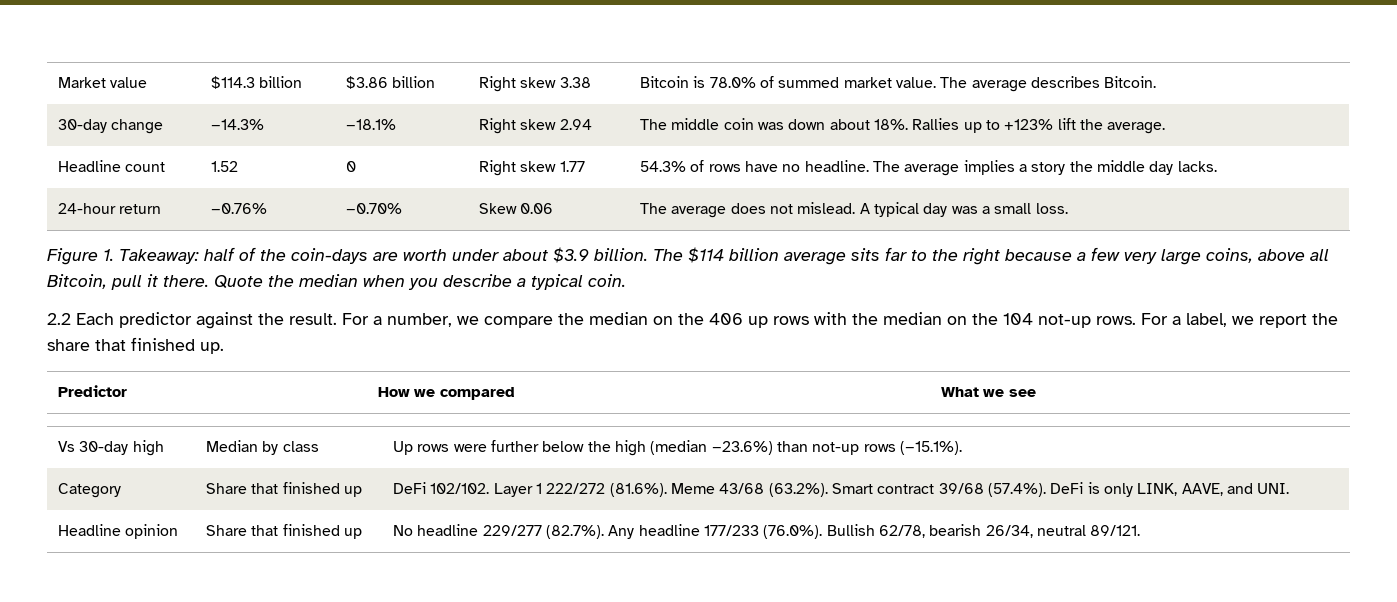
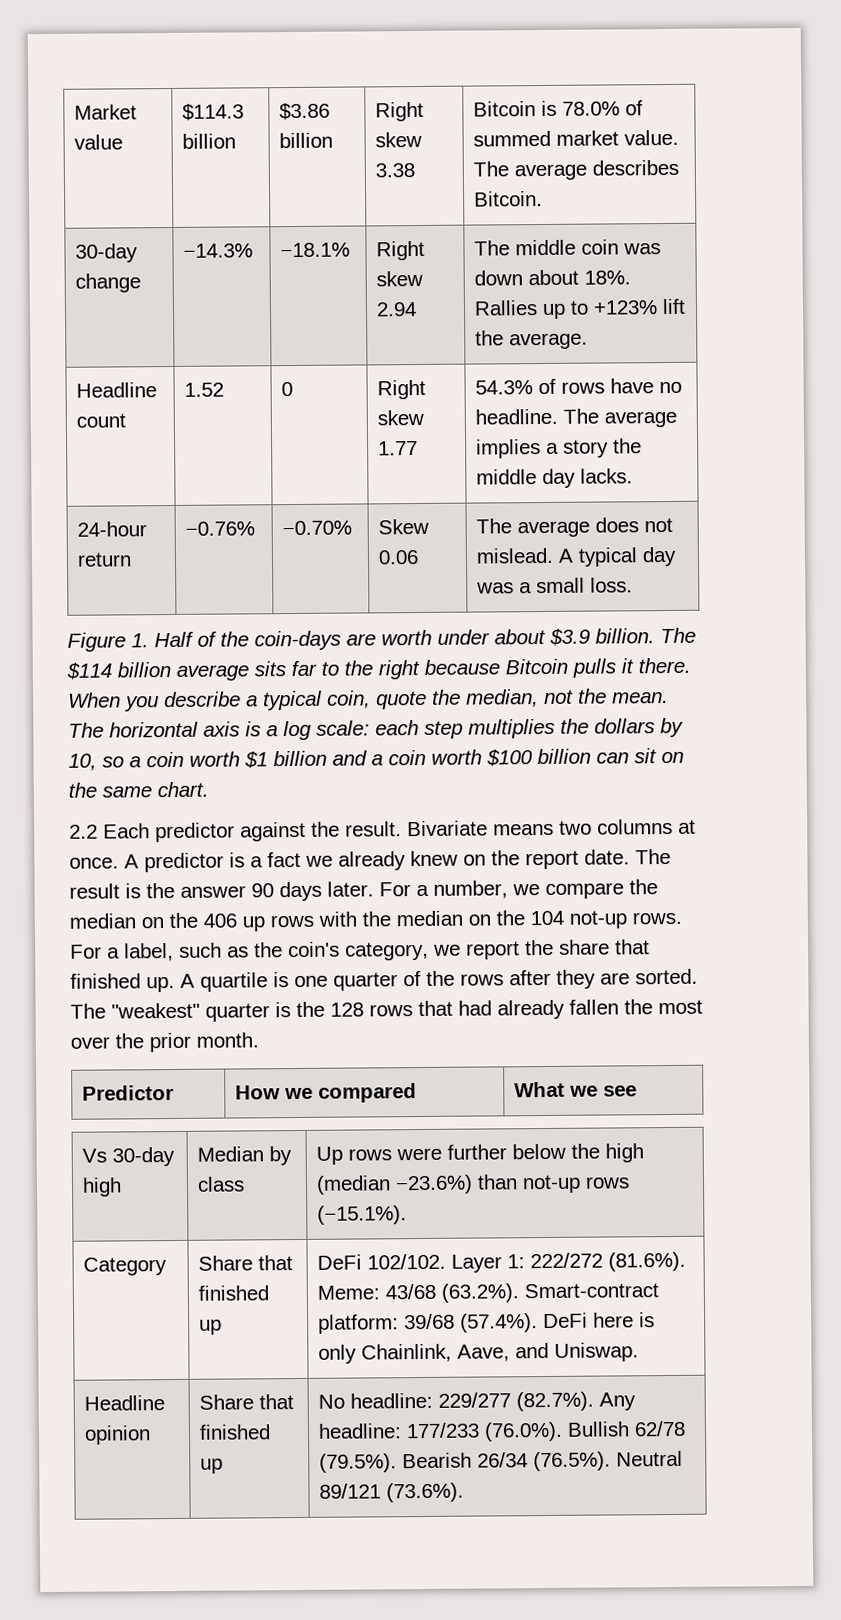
[119,247,235,264] Takeaway: half -> [154,631,194,648] Half
[1077,247,1329,265] [47,274,626,290] a few very large coins, above all Bitcoin, pull it there. Quote the median when you describe a typical coin. -> [505,657,691,678] [68,688,669,712] [68,717,684,741] [68,748,684,771] [68,781,209,798] Bitcoin pulls it there. When you describe a typical coin, quote the median, not the mean. The horizontal axis is a log scale: each step multiplies the dollars by 10, so a coin worth $1 billion and a coin worth $100 billion can sit on the same chart.
(337, 319) none -> [407,818,696,837] [69,848,671,873] [69,881,374,902] Bivariate means two columns at once. A predictor is a fact we already knew on the report date. The result is the answer 90 days later.
(1227, 320) none -> [179,941,429,961] such as the coin's category,
(224, 348) none -> [180,968,698,992] [70,999,703,1022] [70,1032,259,1053] A quartile is one quarter of the rows after they are sorted. The "weakest" quarter is the 128 rows that had already fallen the most over the prior month.
[536,483,543,494] 1 -> [507,1254,526,1269] 1:
[671,483,716,494] Meme -> [317,1285,381,1300] Meme:
[832,483,935,494] Smart contract -> [524,1283,660,1299] [318,1314,400,1334] Smart-contract platform:
(1084, 488) none -> [593,1312,635,1328] here
[1137,483,1290,496] LINK, AAVE, and UNI. -> [361,1342,640,1363] Chainlink, Aave, and Uniswap.
[417,524,479,536] headline -> [350,1392,434,1409] headline:
[638,524,700,536] headline -> [318,1423,403,1439] headline:
[879,524,1141,538] 62/78, bearish 26/34, neutral 89/121. -> [634,1420,687,1437] [319,1450,684,1473] [319,1482,465,1503] 62/78 (79.5%). Bearish 26/34 (76.5%). Neutral 89/121 (73.6%).

